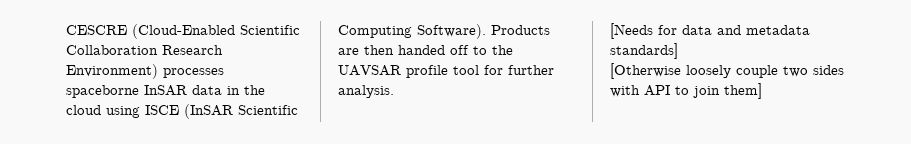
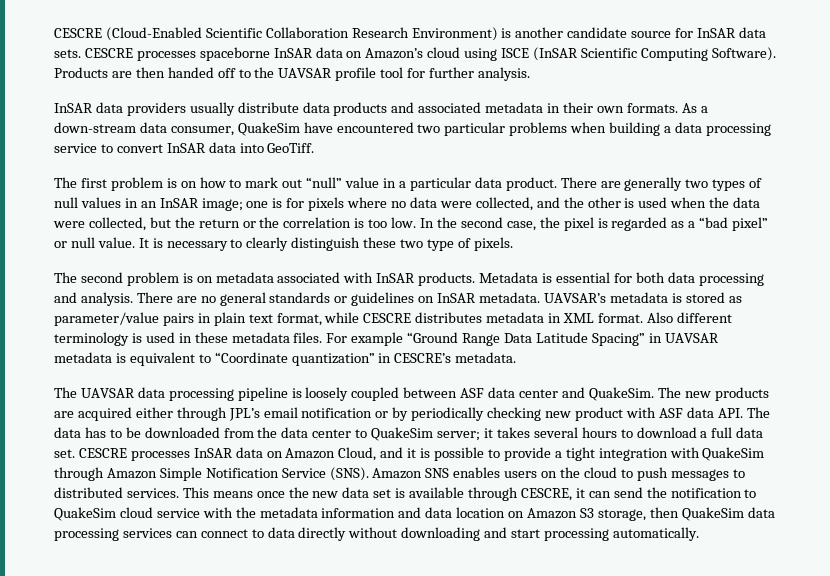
(158, 71) none -> [501,27,766,38] [54,48,133,58] is another candidate source for InSAR data sets. CESCRE
[227,85,265,95] in the -> [346,48,424,59] on Amazon’s
[610,23,810,39] [610,43,678,59] [610,63,844,79] [610,83,762,99] [Needs for data and metadata standards] // [Otherwise loosely couple two sides with API to join them] -> [54,102,708,116] [54,122,771,136] [54,142,315,153] [54,177,763,191] [54,197,761,211] [53,217,769,231] [54,237,513,251] [54,272,764,286] [54,292,742,306] [54,312,732,326] [54,332,719,346] [54,352,517,366] [54,387,769,401] [54,407,770,421] [54,427,764,441] [54,447,765,461] [54,467,745,481] [54,487,757,501] [54,507,775,521] [54,527,699,541] InSAR data providers usually distribute data products and associated metadata in their own formats. As a down-stream data consumer, QuakeSim have encountered two particular problems when building a data processing service to convert InSAR data into GeoTiff. // The first problem is on how to mark out “null” value in a particular data product. There are generally two types of null values in an InSAR image; one is for pixels where no data were collected, and the other is used when the data were collected, but the return or the correlation is too low. In the second case, the pixel is regarded as a “bad pixel” or null value. It is necessary to clearly distinguish these two type of pixels. // The second problem is on metadata associated with InSAR products. Metadata is essential for both data processing and analysis. There are no general standards or guidelines on InSAR metadata. UAVSAR’s metadata is stored as parameter/value pairs in plain text format, while CESCRE distributes metadata in XML format. Also different terminology is used in these metadata files. For example “Ground Range Data Latitude Spacing” in UAVSAR metadata is equivalent to “Coordinate quantization” in CESCRE’s metadata. // The UAVSAR data processing pipeline is loosely coupled between ASF data center and QuakeSim. The new products are acquired either through JPL’s email notification or by periodically checking new product with ASF data API. The data has to be downloaded from the data center to QuakeSim server; it takes several hours to download a full data set. CESCRE processes InSAR data on Amazon Cloud, and it is possible to provide a tight integration with QuakeSim through Amazon Simple Notification Service (SNS). Amazon SNS enables users on the cloud to push messages to distributed services. This means once the new data set is available through CESCRE, it can send the notification to QuakeSim cloud service with the metadata information and data location on Amazon S3 storage, then QuakeSim data processing services can connect to data directly without downloading and start processing automatically.

